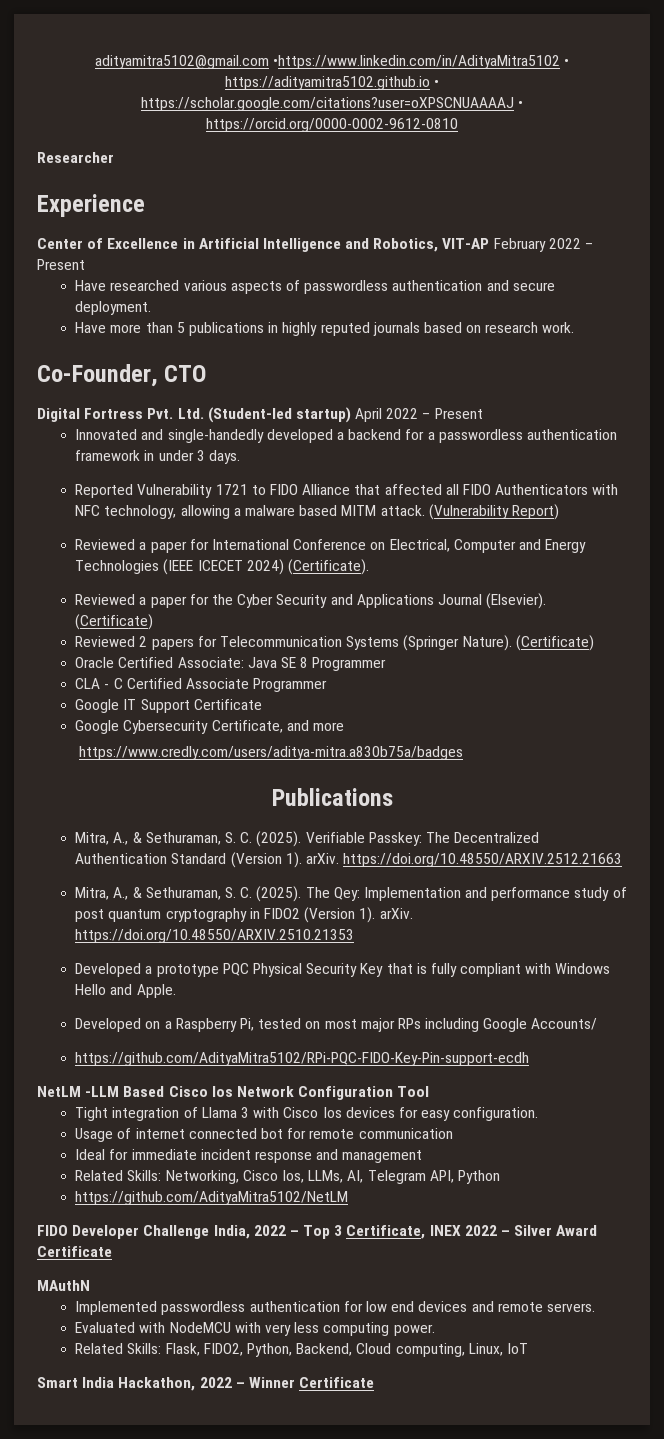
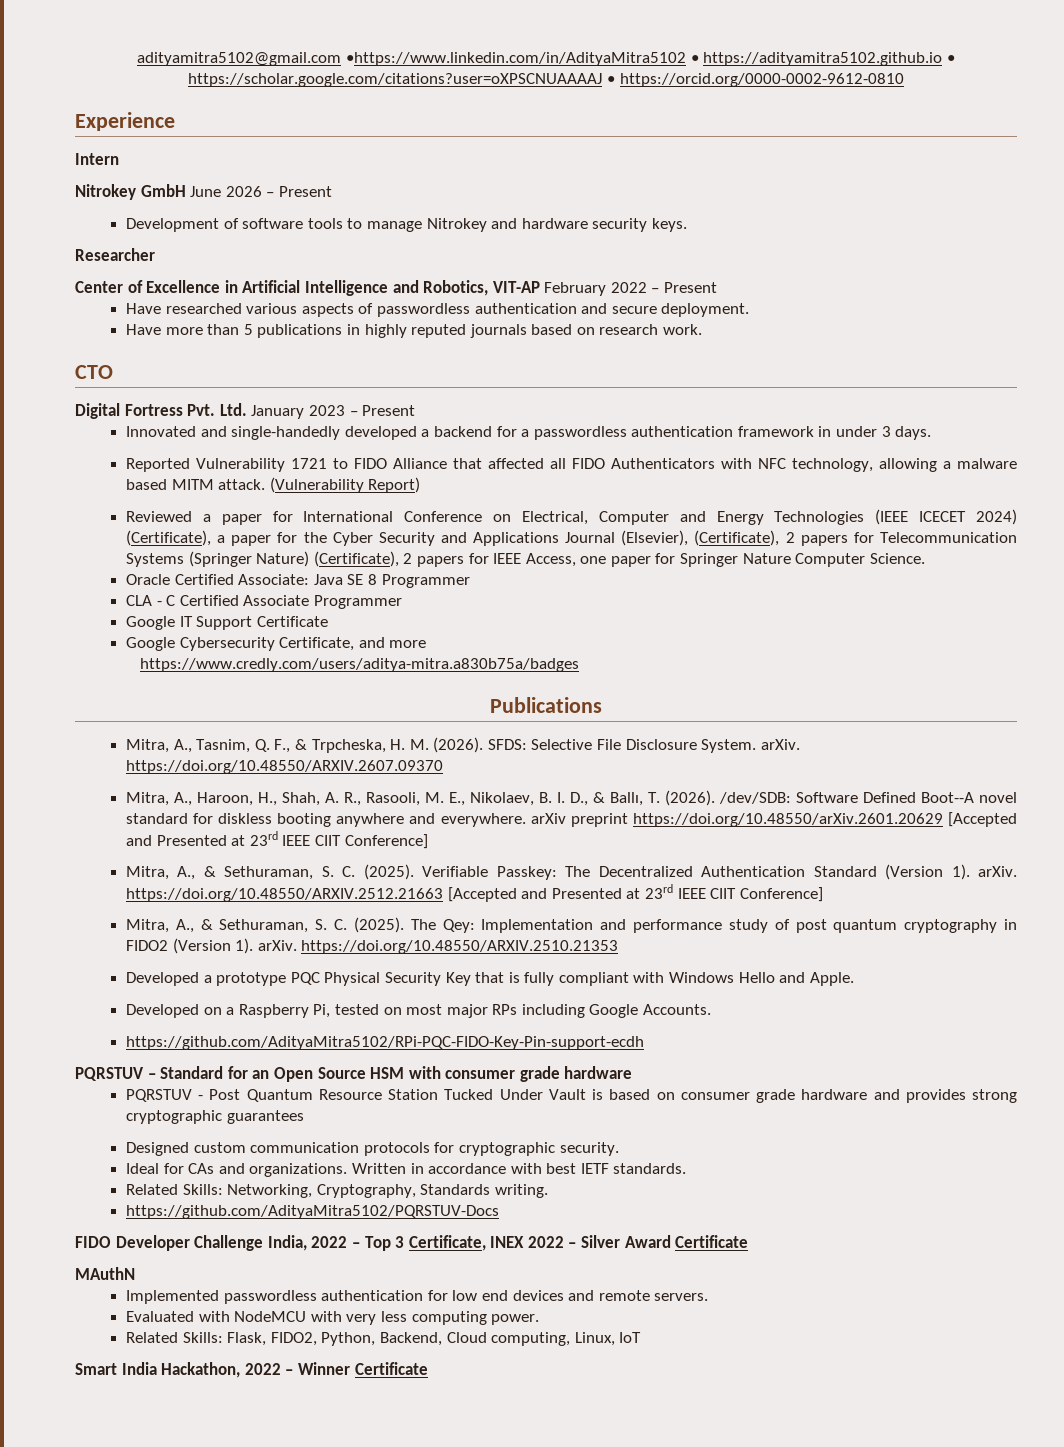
(458, 125) none -> [75,112,175,131] [75,153,119,165] [75,184,332,200] [125,218,687,232] // Experience // Intern // Nitrokey GmbH June 2026 – Present // Development of software tools to manage Nitrokey and hardware security keys.
[37,194,145,217] // Experience -> (155, 254) none
[37,364,158,387] Co-Founder, -> (703, 329) none
[207,407,419,423] (Student-led startup) April 2022 -> [251,405,345,419] January 2023
[287,559,369,575] [75,594,136,605] (Certificate). // Reviewed -> [125,530,211,546] (Certificate),
[486,593,547,609] [75,614,154,630] [75,636,136,647] (Elsevier). (Certificate) // Reviewed -> [621,530,780,546] (Elsevier), (Certificate),
[462,635,594,651] Nature). (Certificate) -> [256,551,925,567] Nature) (Certificate), 2 papers for IEEE Access, one paper for Springer Nature Computer Science.
(393, 797) none -> [125,737,800,753] [125,760,443,774] [125,790,1018,806] [125,812,1017,827] [125,831,428,849] // Mitra, A., Tasnim, Q. F., & Trpcheska, H. M. (2026). SFDS: Selective File Disclosure System. arXiv. https://doi.org/10.48550/ARXIV.2607.09370 // Mitra, A., Haroon, H., Shah, A. R., Rasooli, M. E., Nikolaev, B. I. D., & Ballı, T. (2026). /dev/SDB: Software Defined Boot--A novel standard for diskless booting anywhere and everywhere. arXiv preprint https://doi.org/10.48550/arXiv.2601.20629 [Accepted and Presented at 23rd IEEE CIIT Conference]
(623, 860) none -> [447,884,823,902] [Accepted and Presented at 23rd IEEE CIIT Conference]
[531,1018,598,1030] Accounts/ -> [643,1004,712,1015] Accounts.
[37,1086,430,1100] [75,1107,539,1121] [75,1128,453,1142] [75,1149,423,1163] [75,1170,500,1184] [75,1191,349,1205] NetLM -LLM Based Cisco Ios Network Configuration Tool // Tight integration of Llama 3 with Cisco Ios devices for easy configuration. // Usage of internet connected bot for remote communication // Ideal for immediate incident response and management // Related Skills: Networking, Cisco Ios, LLMs, AI, Telegram API, Python // https://github.com/AdityaMitra5102/NetLM -> [75,1066,633,1082] [125,1089,1017,1103] [125,1110,304,1124] [125,1142,619,1156] [125,1163,687,1177] [125,1184,548,1198] [125,1205,499,1219] PQRSTUV – Standard for an Open Source HSM with consumer grade hardware // PQRSTUV - Post Quantum Resource Station Tucked Under Vault is based on consumer grade hardware and provides strong cryptographic guarantees // Designed custom communication protocols for cryptographic security. // Ideal for CAs and organizations. Written in accordance with best IETF standards. // Related Skills: Networking, Cryptography, Standards writing. // https://github.com/AdityaMitra5102/PQRSTUV-Docs

